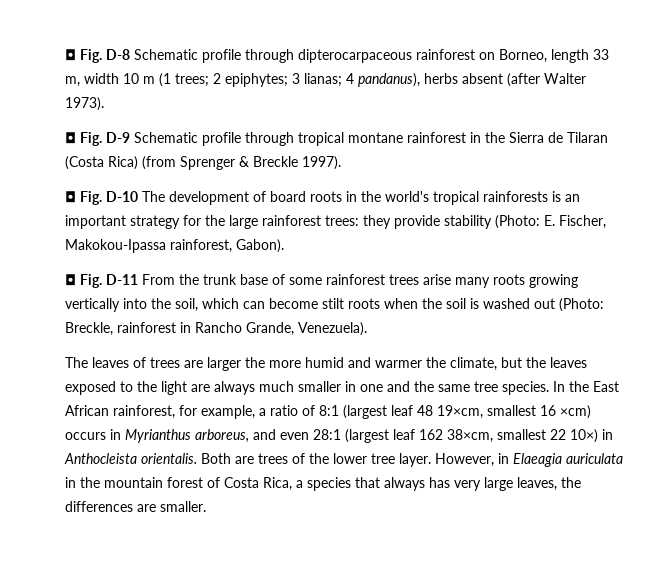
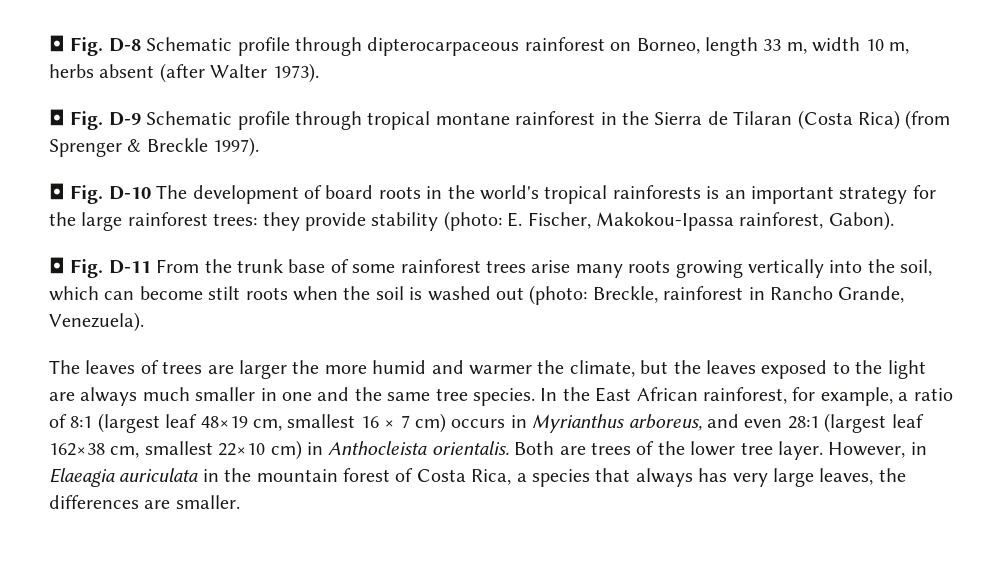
[143,73,420,87] m (1 trees; 2 epiphytes; 3 lianas; 4 pandanus), -> [888,42,909,54] m,
[495,215,540,229] (Photo: -> [443,211,502,231] (photo:
[559,298,604,312] (Photo: -> [529,285,588,305] (photo:
[417,405,591,419] 48 19×cm, smallest 16 ×cm) -> [200,413,446,433] 48×19 cm, smallest 16 × 7 cm)
[419,429,598,443] 162 38×cm, smallest 22 10×) -> [49,440,302,460] 162×38 cm, smallest 22×10 cm)

